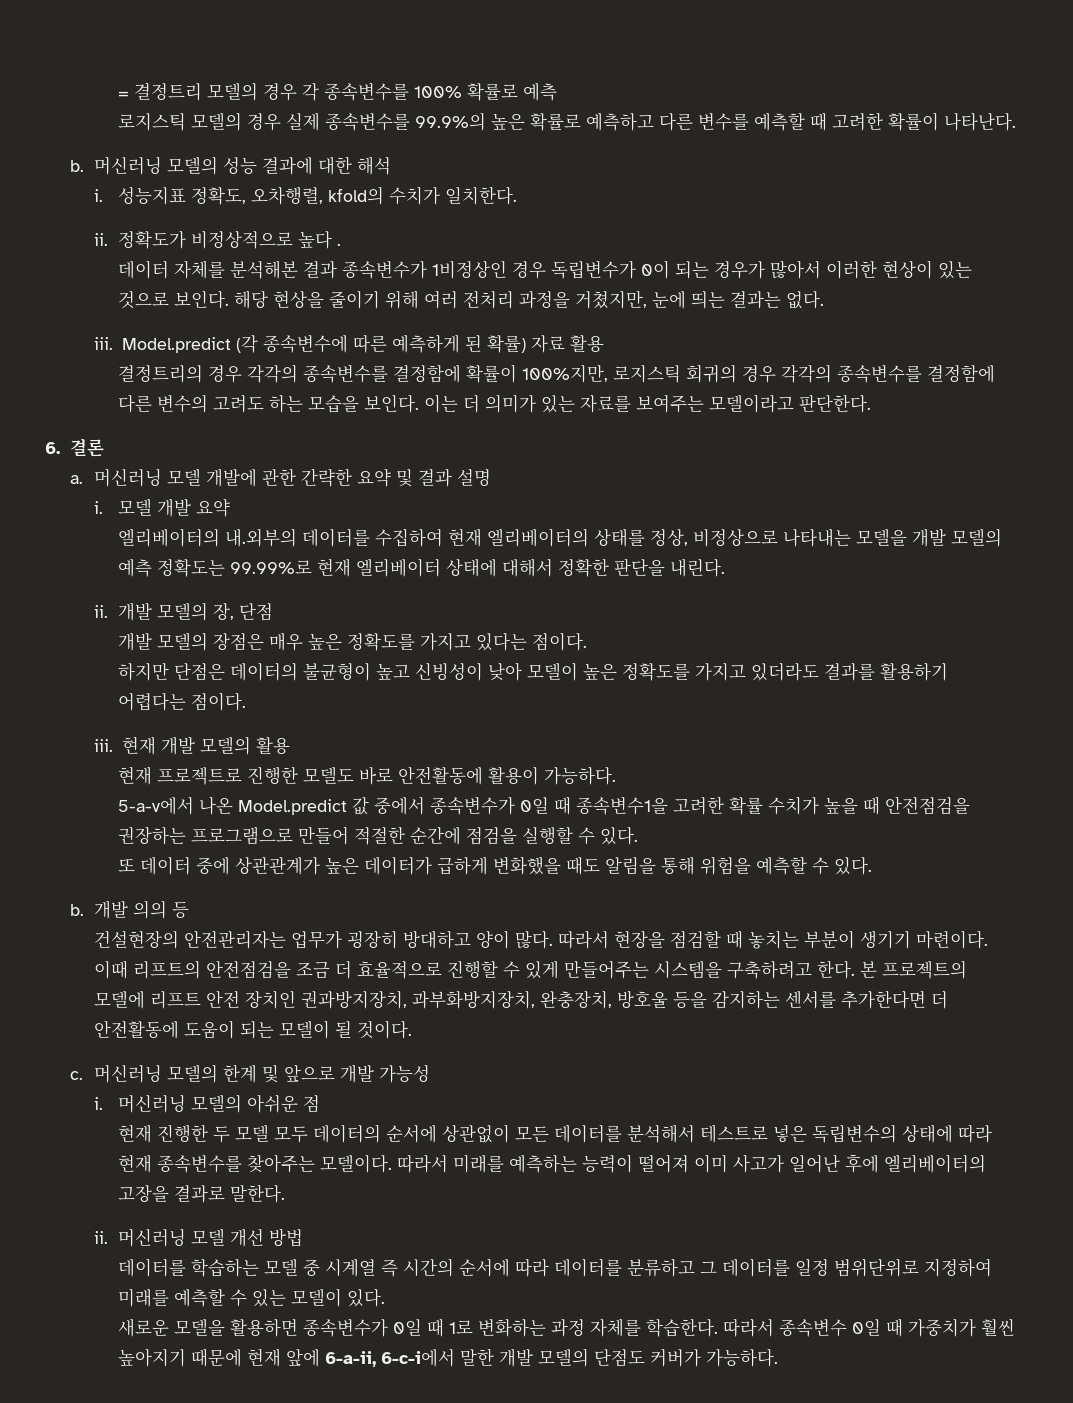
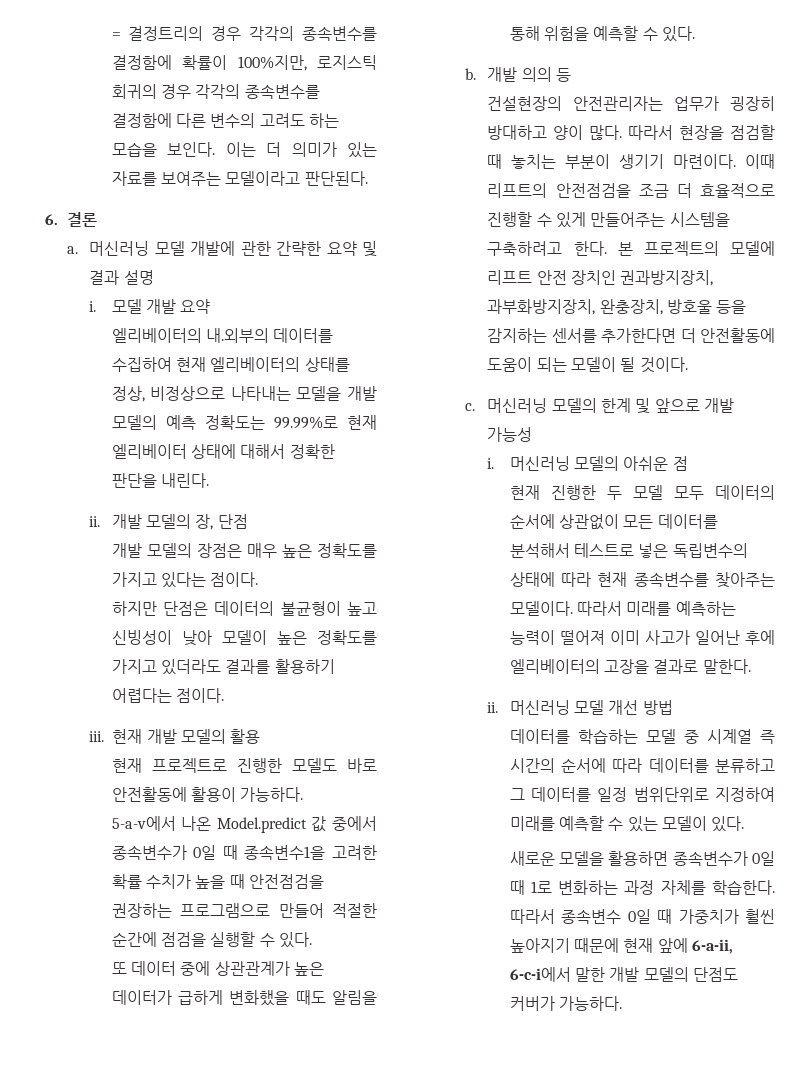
[134,82,558,101] [118,112,1017,131] [69,156,391,175] [93,186,518,205] [93,230,342,249] [118,260,973,279] [118,290,825,309] [93,334,604,353] 결정트리 모델의 경우 각 종속변수를 100% 확률로 예측 // 로지스틱 모델의 경우 실제 종속변수를 99.9%의 높은 확률로 예측하고 다른 변수를 예측할 때 고려한 확률이 나타난다. // b. 머신러닝 모델의 성능 결과에 대한 해석 // i. 성능지표 정확도, 오차행렬, kfold의 수치가 일치한다. // ii. 정확도가 비정상적으로 높다 . // 데이터 자체를 분석해본 결과 종속변수가 1비정상인 경우 독립변수가 0이 되는 경우가 많아서 이러한 현상이 있는 것으로 보인다. 해당 현상을 줄이기 위해 여러 전처리 과정을 거쳤지만, 눈에 띄는 결과는 없다. // iii. Model.predict (각 종속변수에 따른 예측하게 된 확률) 자료 활용 // -> (121, 35) none
[799,394,872,413] 판단한다. -> [304,171,368,186] 판단된다.

